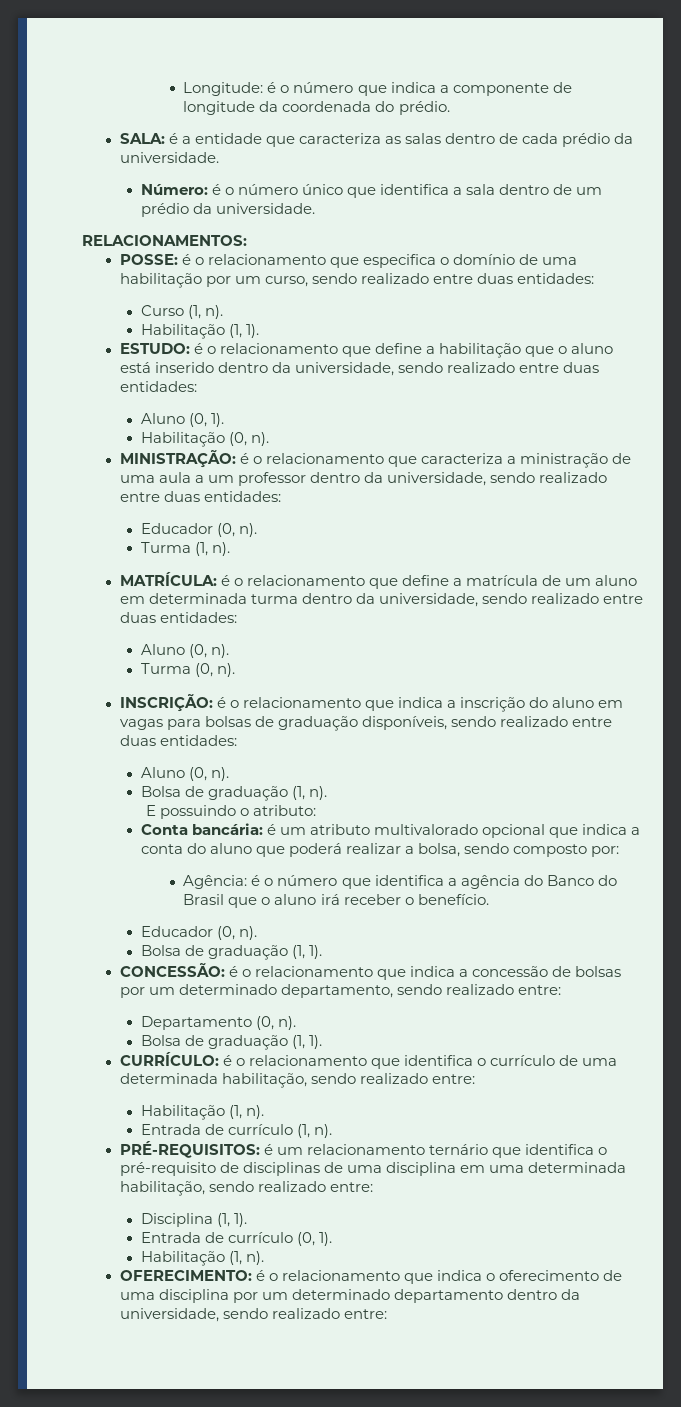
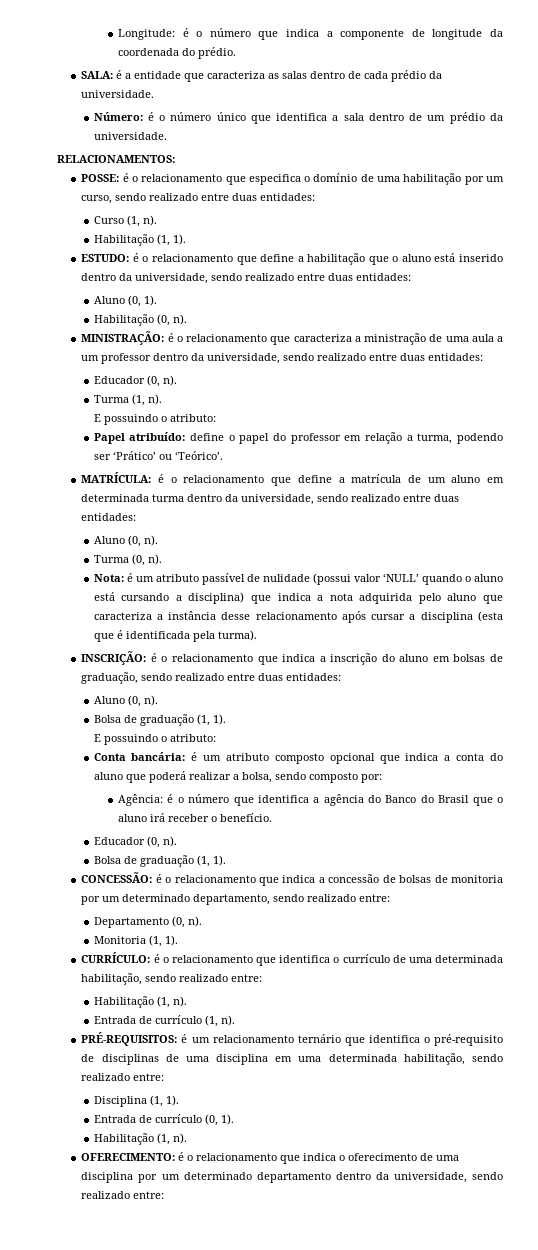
(231, 549) none -> [93,414,216,425] [93,432,503,444] [93,451,223,460] // E possuindo o atributo: // Papel atribuído: define o papel do professor em relação a turma, podendo ser ‘Prático’ ou ‘Teórico’.
(236, 670) none -> [93,573,503,585] [93,592,503,604] [93,611,503,623] [93,630,257,642] // Nota: é um atributo passível de nulidade (possui valor ‘NULL’ quando o aluno está cursando a disciplina) que indica a nota adquirida pelo aluno que caracteriza a instância desse relacionamento após cursar a disciplina (esta que é identificada pela turma).
[119,716,447,731] vagas para bolsas de graduação disponíveis, -> [453,654,504,662] [81,672,139,684] bolsas de graduação,
[309,786,328,800] n). -> [212,714,226,725] 1).
[374,824,479,835] multivalorado -> [274,753,324,764] composto
(622, 971) none -> [434,875,503,883] de monitoria
[140,1035,289,1050] Bolsa de graduação -> [93,936,146,944] Monitoria

